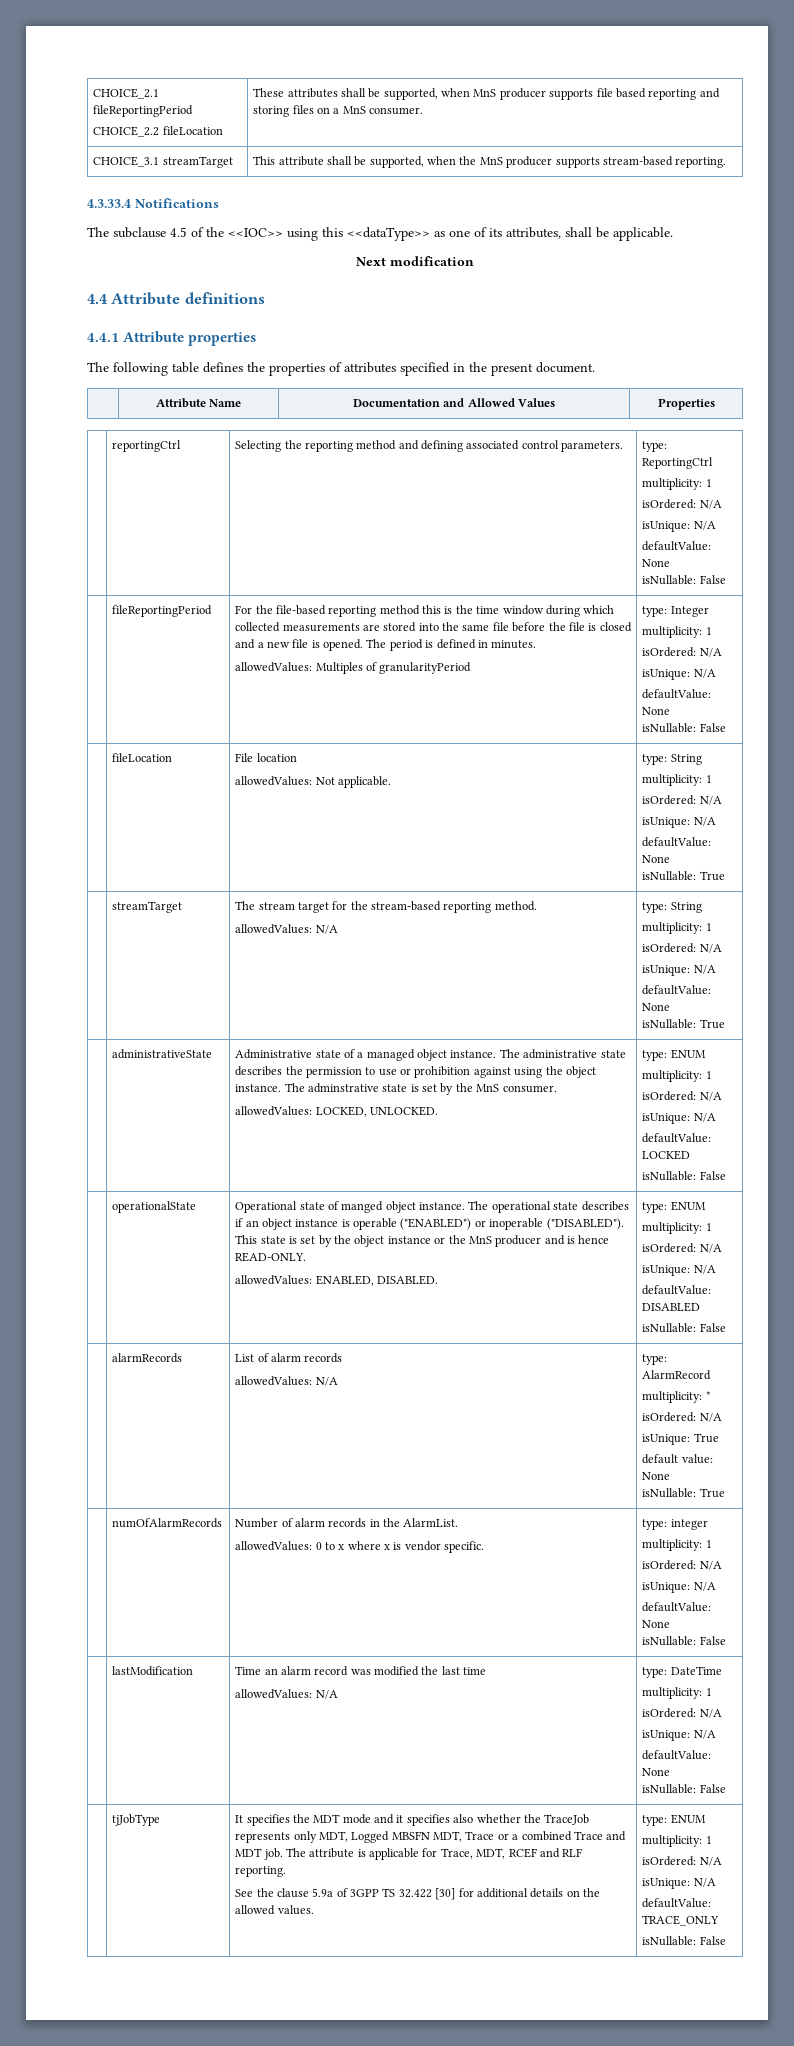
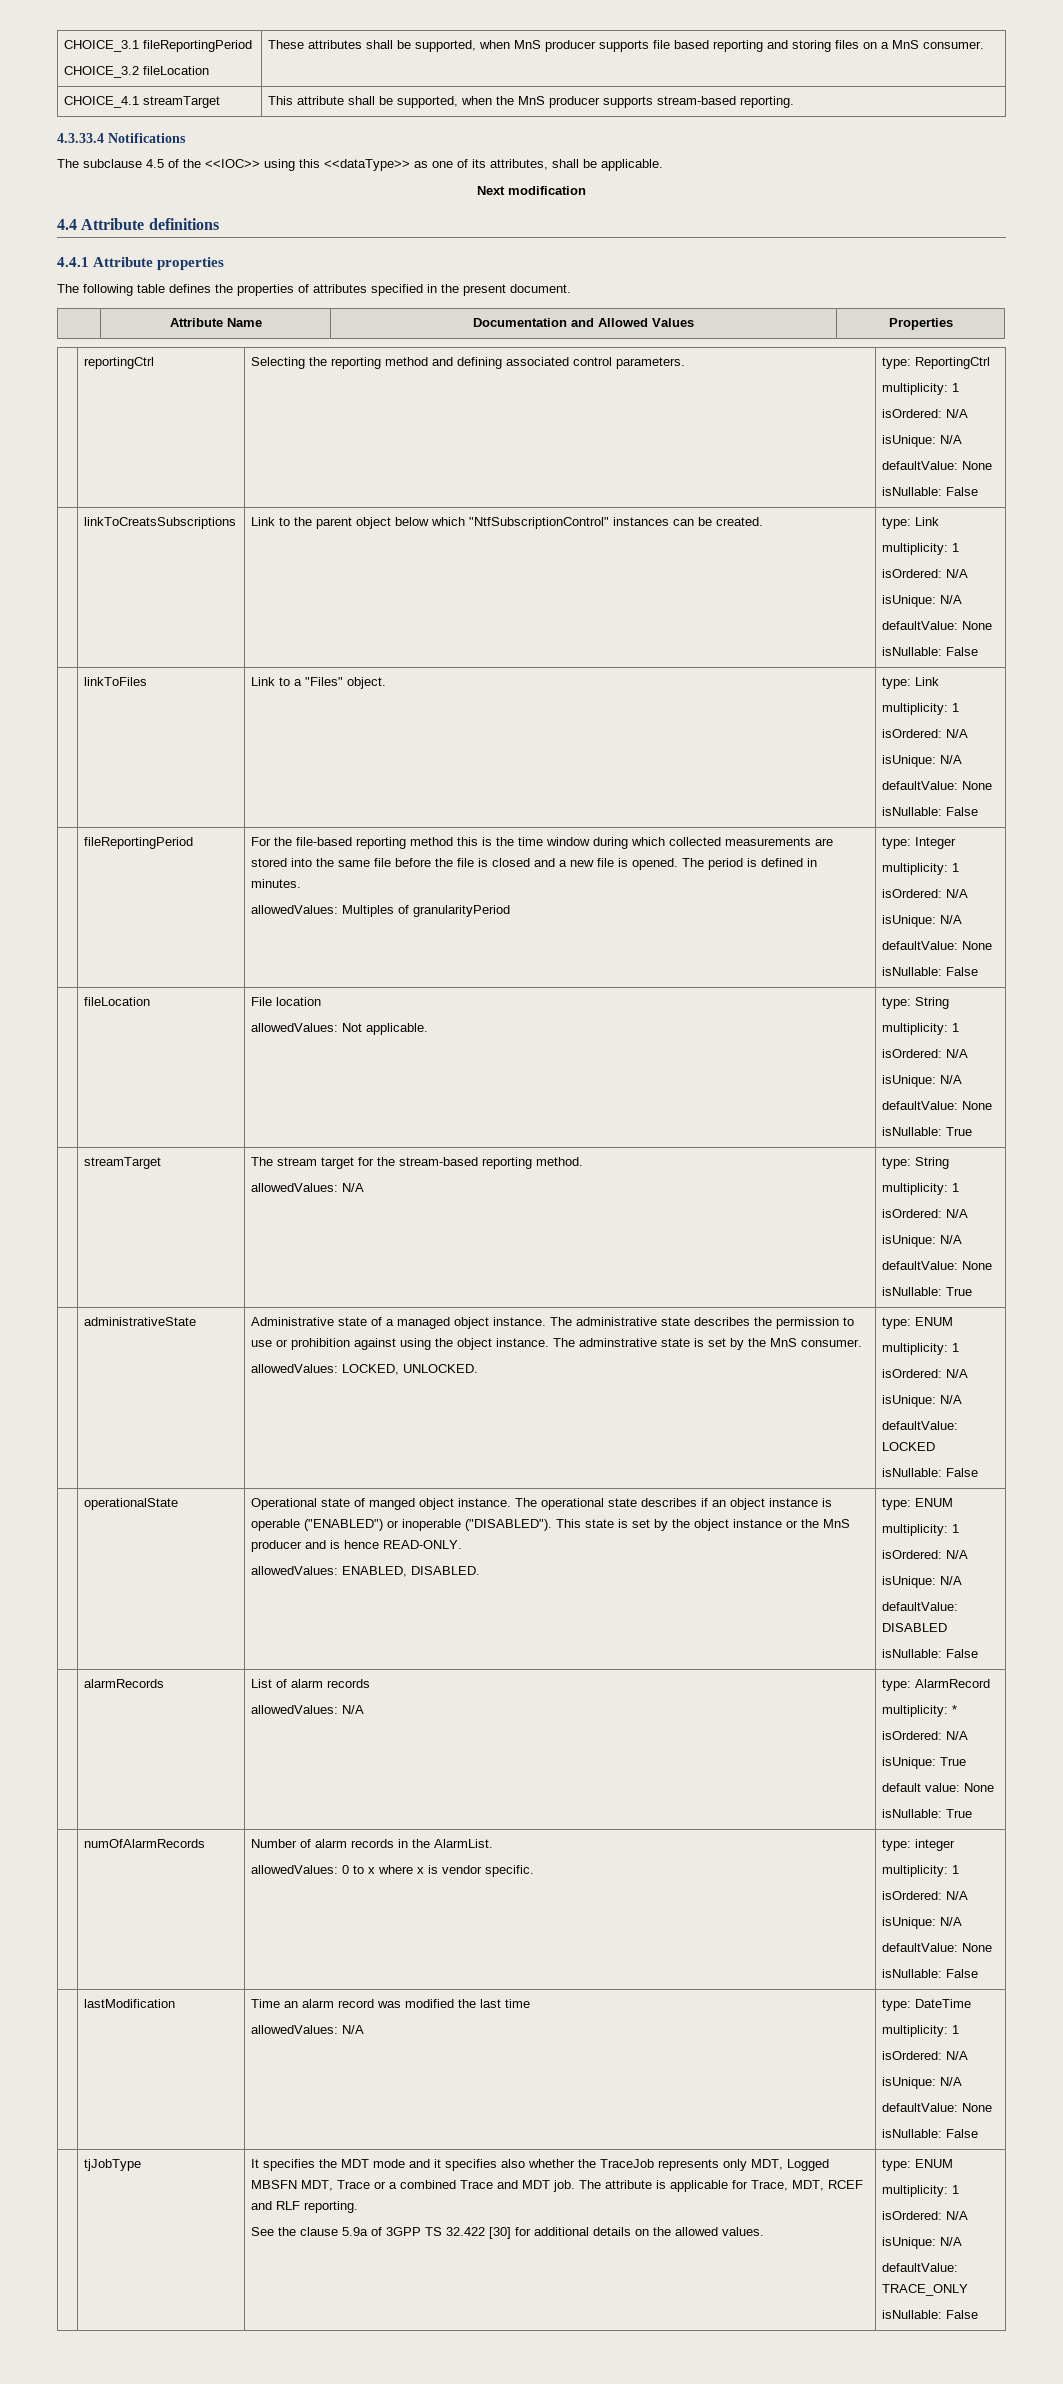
[93,88,160,99] CHOICE_2.1 -> [64,40,140,52] CHOICE_3.1
[93,126,160,137] CHOICE_2.2 -> [64,66,140,78] CHOICE_3.2
[93,156,160,167] CHOICE_3.1 -> [64,96,140,108] CHOICE_4.1
(726, 579) none -> [84,517,237,529] [251,517,764,529] [882,517,940,529] [882,543,960,555] [882,569,969,578] [882,595,963,607] [882,621,993,630] [882,647,979,656] [84,677,148,686] [251,677,387,689] [882,677,940,689] [882,703,960,715] [882,729,969,738] [882,755,963,767] [882,781,993,790] [882,807,979,816] // | linkToCreatsSubscriptions | Link to the parent object below which "NtfSubscriptionControl" instances can be created. | type: Link // multiplicity: 1 // isOrdered: N/A // isUnique: N/A // defaultValue: None // isNullable: False // | linkToFiles | Link to a "Files" object. | type: Link // multiplicity: 1 // isOrdered: N/A // isUnique: N/A // defaultValue: None // isNullable: False

